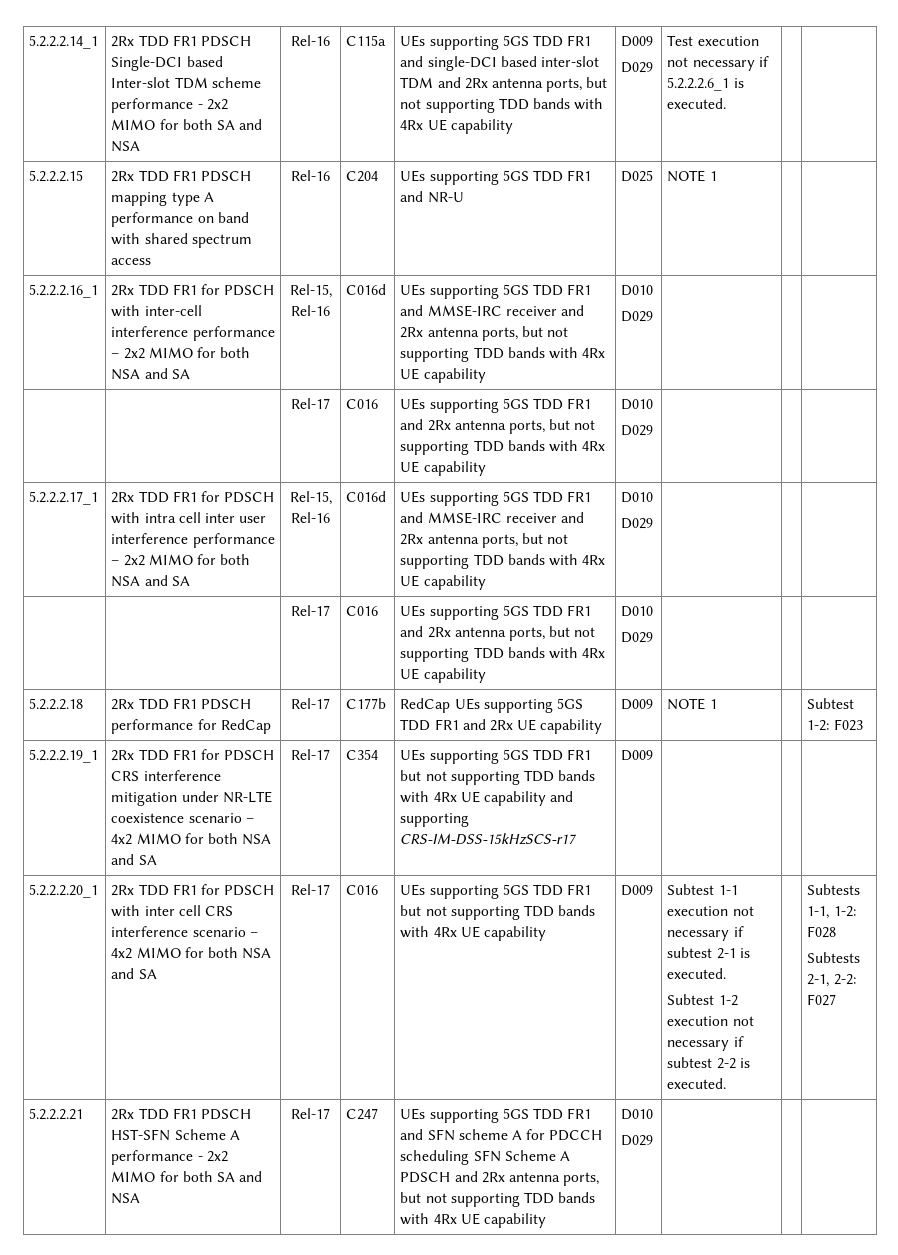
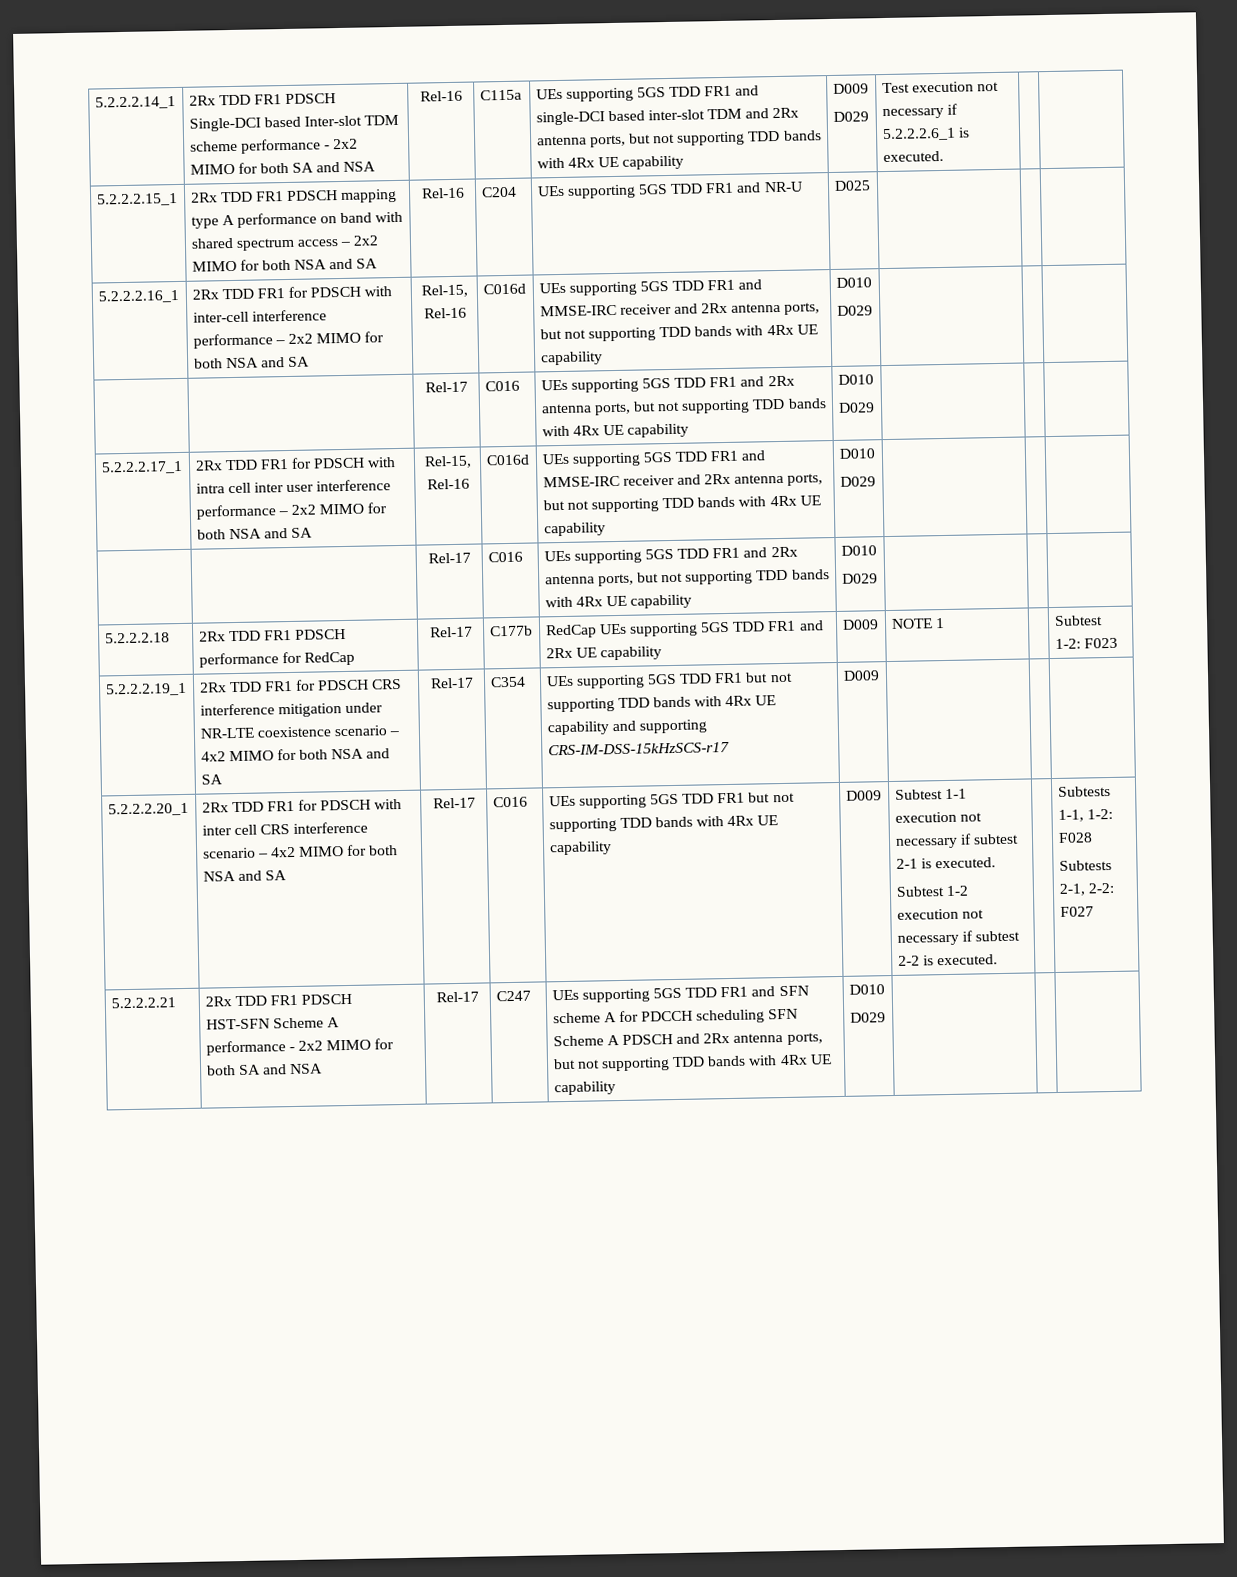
[29,170,84,182] 5.2.2.2.15 -> [96,192,178,207] 5.2.2.2.15_1
(152, 261) none -> [340,235,380,246] [191,258,379,272] – 2x2 MIMO for both NSA and SA
[667,170,717,182] NOTE 1 -> (871, 185) none

